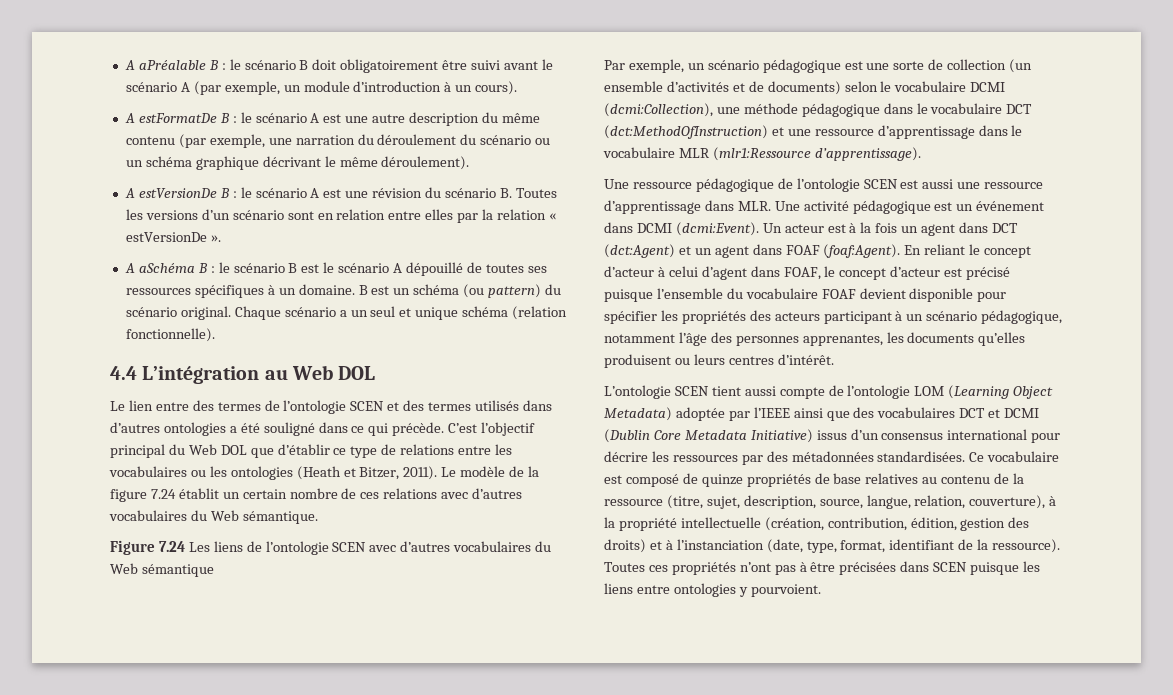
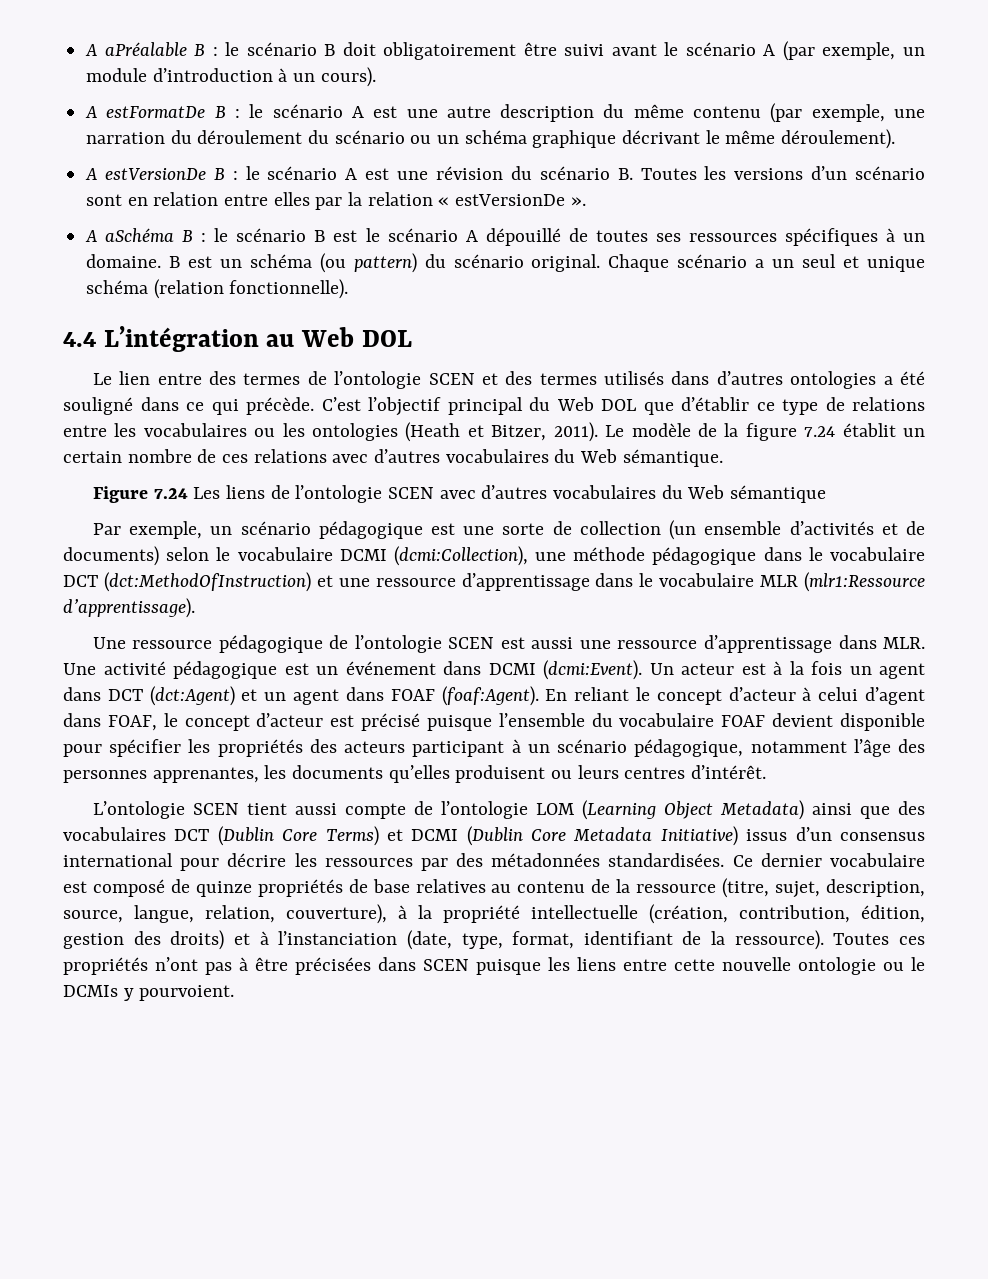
[675,407,790,421] adoptée par l’IEEE -> (804, 810) none
(986, 413) none -> [217,826,379,846] (Dublin Core Terms)
(985, 457) none -> [760,853,822,867] dernier
[673,583,736,597] ontologies -> [674,957,925,975] [63,985,118,997] cette nouvelle ontologie ou le DCMIs

